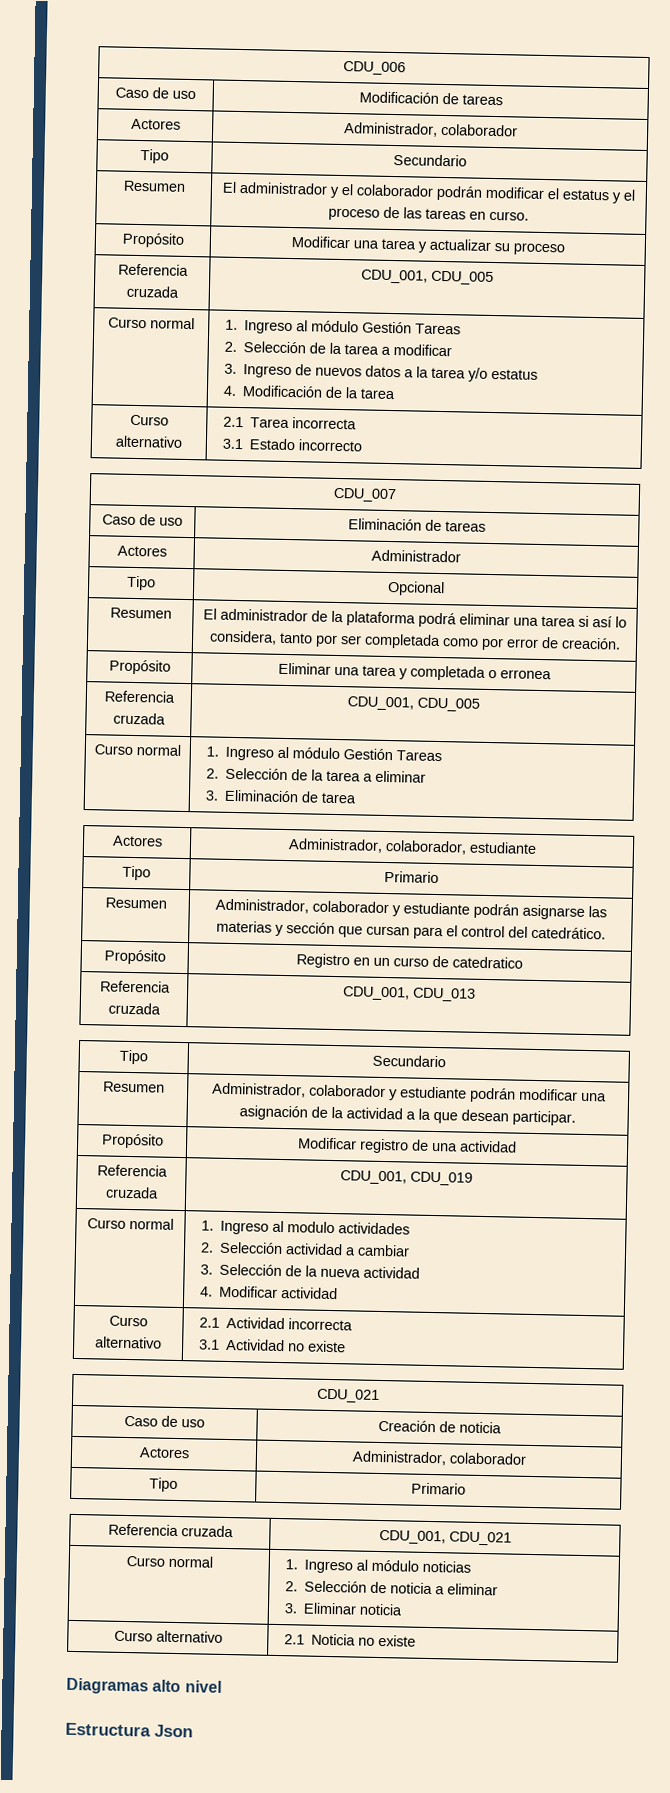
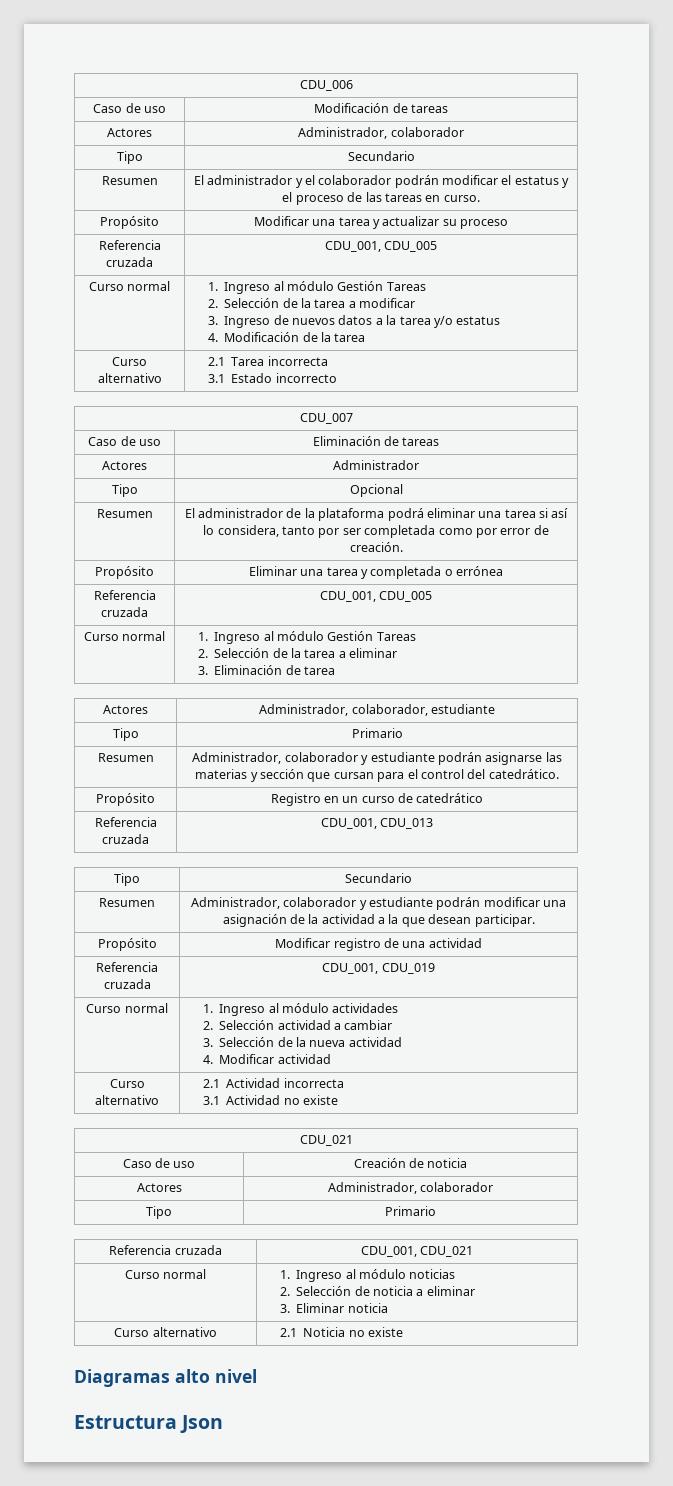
[499,669,552,680] erronea -> [456,566,504,576] errónea
[452,956,523,969] catedratico -> [416,793,484,803] catedrático
[287,1221,336,1234] modulo -> [281,1003,329,1013] módulo

